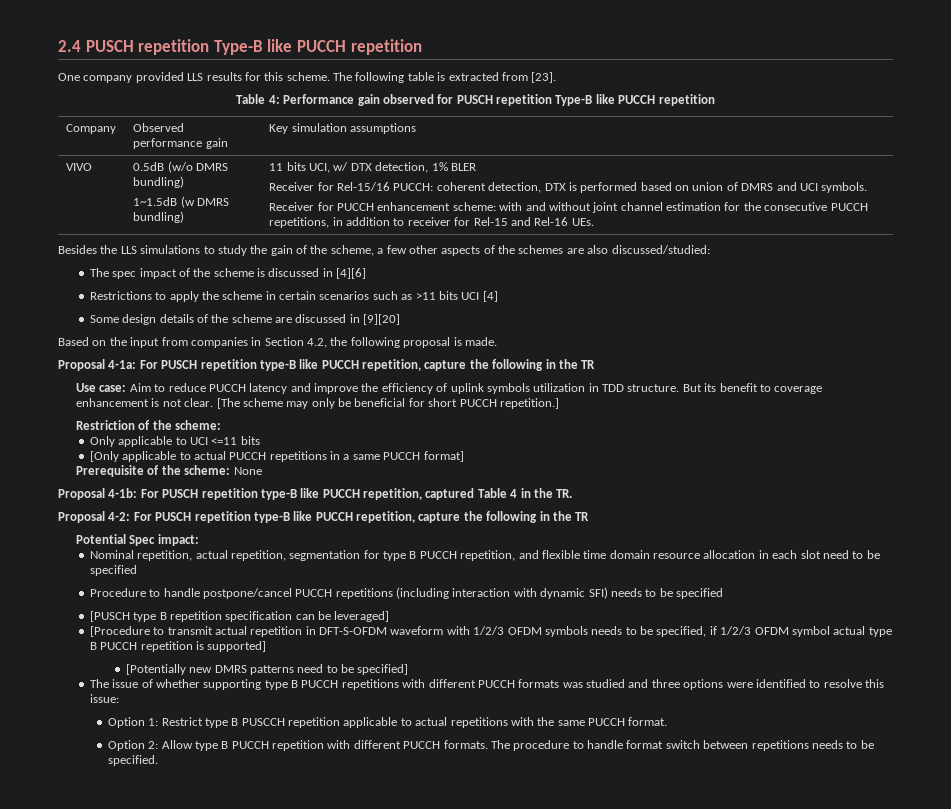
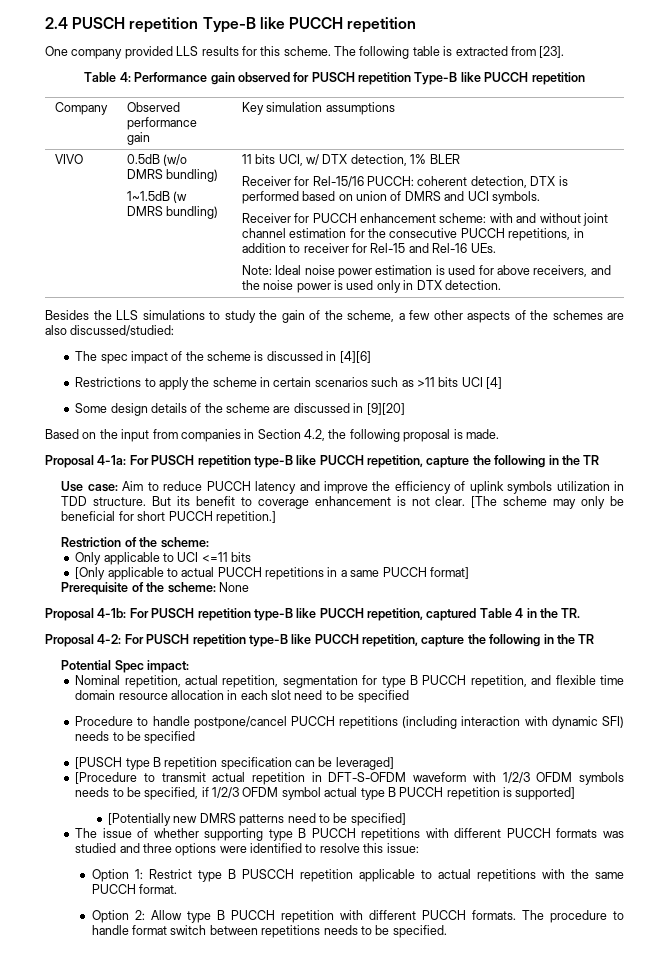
(594, 222) none -> [241,265,611,278] [241,280,501,293] // Note: Ideal noise power estimation is used for above receivers, and the noise power is used only in DTX detection.

